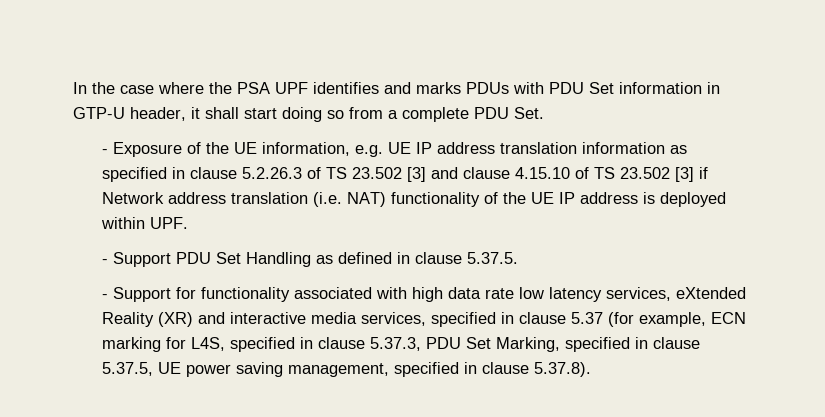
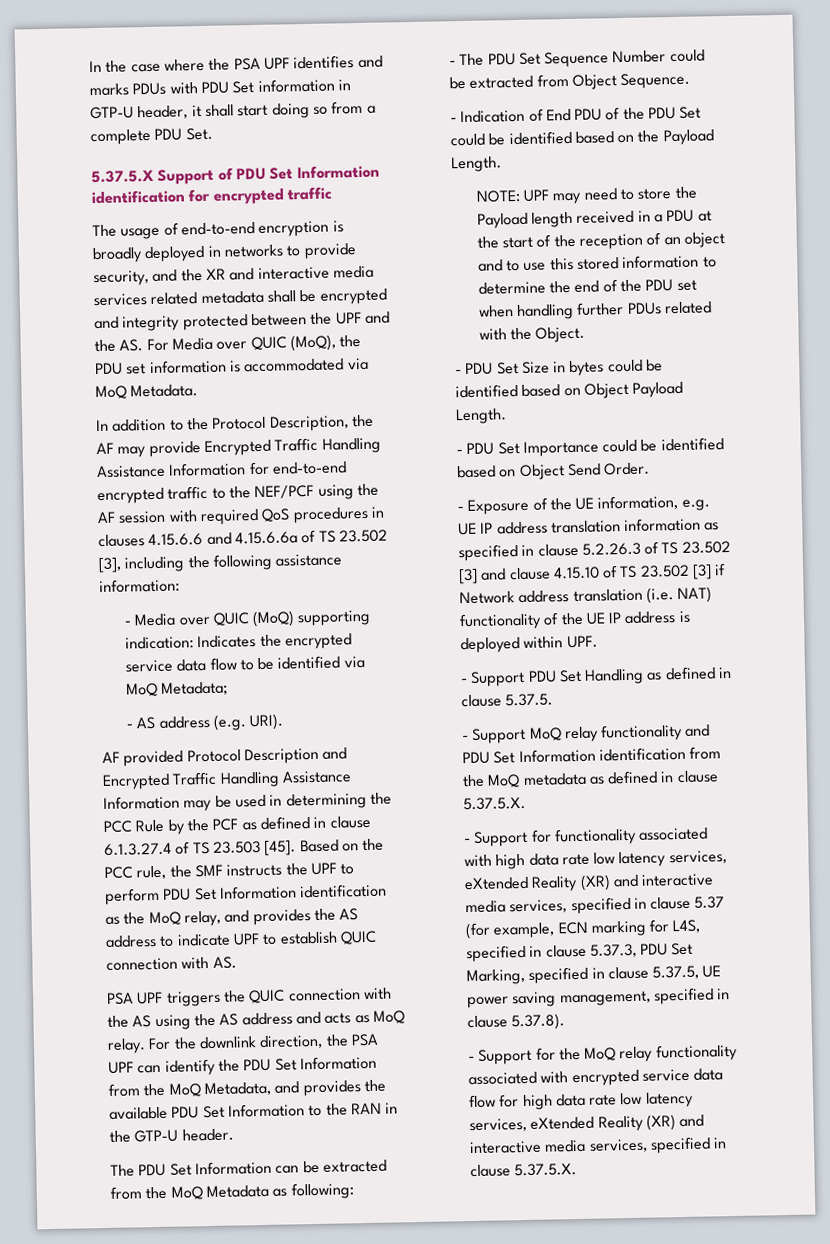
(544, 113) none -> [91,164,380,185] [91,186,332,205] [92,220,344,240] [92,243,357,264] [93,265,374,287] [93,288,387,307] [94,311,390,332] [94,334,362,353] [95,357,369,376] [95,384,199,400] [96,414,374,432] [96,437,381,458] [96,461,347,479] [97,483,379,505] [97,506,385,526] [98,529,388,548] [98,553,343,574] [99,578,180,593] [123,609,372,628] [124,633,352,650] [124,655,365,673] [125,681,229,697] [125,713,285,731] [102,747,348,767] [102,770,352,790] [103,792,392,812] [103,815,371,835] [104,838,385,856] [104,862,355,880] [105,883,388,905] [105,908,359,927] [105,930,377,948] [106,956,237,971] [107,987,392,1007] [107,1010,405,1031] [107,1033,379,1054] [108,1055,377,1076] [108,1079,386,1097] [109,1102,399,1120] [109,1128,234,1143] [110,1159,387,1177] [110,1182,354,1200] [448,49,705,68] [448,72,691,90] [449,106,702,124] [449,129,714,147] [450,156,502,173] [475,186,697,205] [476,209,712,229] [476,232,725,250] [477,254,717,272] [477,279,697,295] [477,301,713,320] [478,326,586,343] [454,359,664,377] [454,381,684,399] [454,408,507,425] [455,437,724,457] [456,462,651,480] // 5.37.5.X Support of PDU Set Information identification for encrypted traffic // The usage of end-to-end encryption is broadly deployed in networks to provide security, and the XR and interactive media services related metadata shall be encrypted and integrity protected between the UPF and the AS. For Media over QUIC (MoQ), the PDU set information is accommodated via MoQ Metadata. // In addition to the Protocol Description, the AF may provide Encrypted Traffic Handling Assistance Information for end-to-end encrypted traffic to the NEF/PCF using the AF session with required QoS procedures in clauses 4.15.6.6 and 4.15.6.6a of TS 23.502 [3], including the following assistance information: // - Media over QUIC (MoQ) supporting indication: Indicates the encrypted service data flow to be identified via MoQ Metadata; // - AS address (e.g. URI). // AF provided Protocol Description and Encrypted Traffic Handling Assistance Information may be used in determining the PCC Rule by the PCF as defined in clause 6.1.3.27.4 of TS 23.503 [45]. Based on the PCC rule, the SMF instructs the UPF to perform PDU Set Information identification as the MoQ relay, and provides the AS address to indicate UPF to establish QUIC connection with AS. // PSA UPF triggers the QUIC connection with the AS using the AS address and acts as MoQ relay. For the downlink direction, the PSA UPF can identify the PDU Set Information from the MoQ Metadata, and provides the available PDU Set Information to the RAN in the GTP-U header. // The PDU Set Information can be extracted from the MoQ Metadata as following: // - The PDU Set Sequence Number could be extracted from Object Sequence. // - Indication of End PDU of the PDU Set could be identified based on the Payload Length. // NOTE: UPF may need to store the Payload length received in a PDU at the start of the reception of an object and to use this stored information to determine the end of the PDU set when handling further PDUs related with the Object. // - PDU Set Size in bytes could be identified based on Object Payload Length. // - PDU Set Importance could be identified based on Object Send Order.
(519, 258) none -> [461,723,711,744] [461,746,722,765] [461,770,719,788] [462,796,526,811] // - Support MoQ relay functionality and PDU Set Information identification from the MoQ metadata as defined in clause 5.37.5.X.
(592, 369) none -> [467,1043,738,1065] [467,1068,724,1087] [468,1091,694,1111] [468,1114,705,1133] [468,1136,728,1155] [469,1163,578,1178] // - Support for the MoQ relay functionality associated with encrypted service data flow for high data rate low latency services, eXtended Reality (XR) and interactive media services, specified in clause 5.37.5.X.

